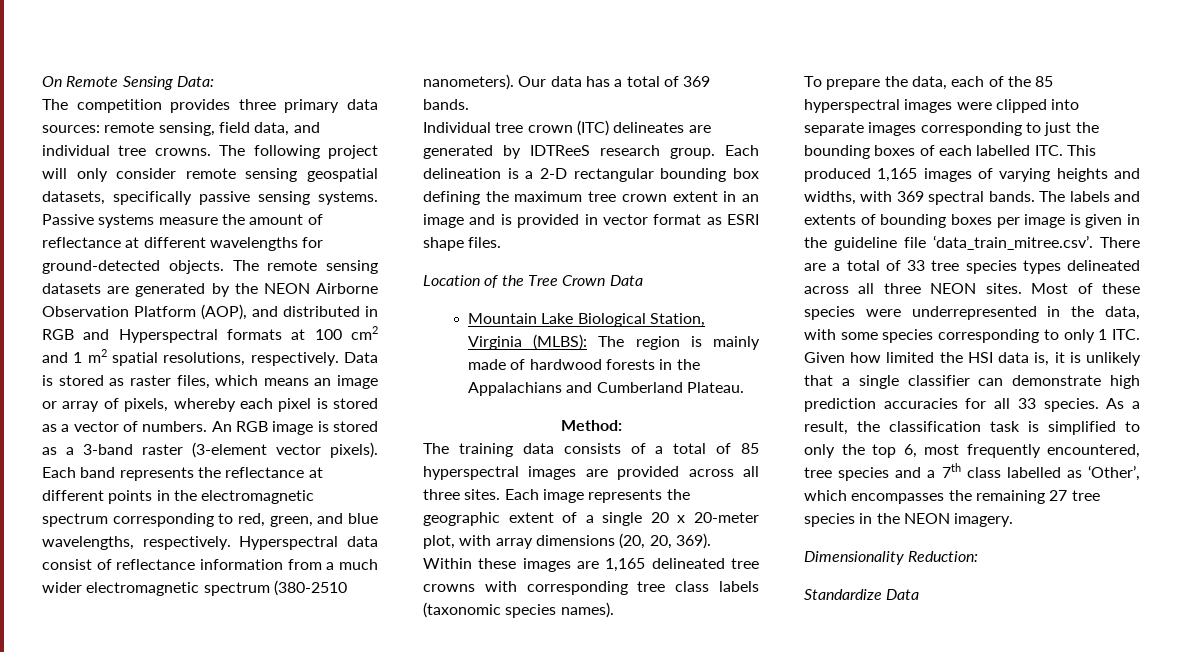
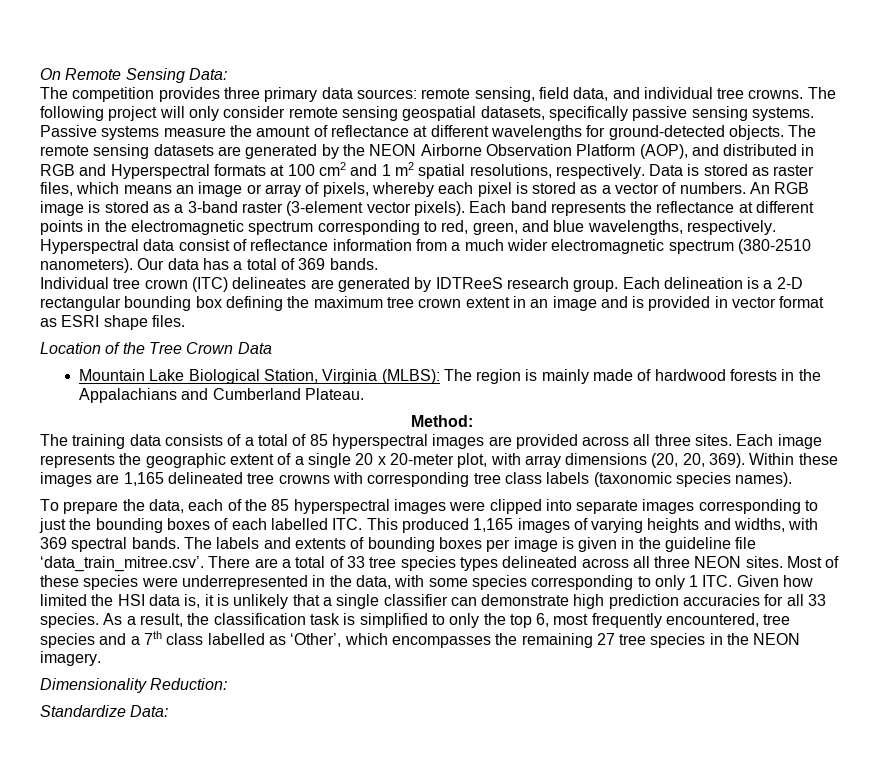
[886,589,920,600] Data -> [130,705,169,717] Data:

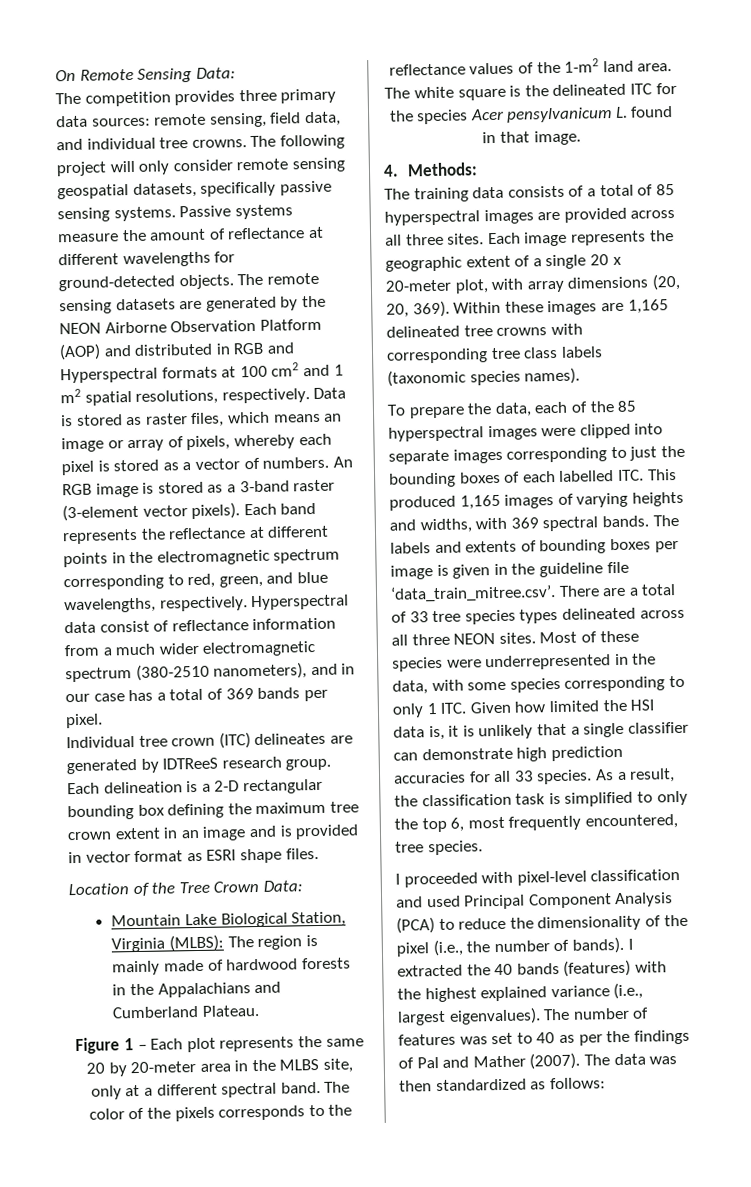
[639,144,688,159] (AOP), -> [59,343,101,361] (AOP)
[40,258,199,273] nanometers). Our data -> [213,662,356,680] [65,693,125,703] nanometers), and in our case
[329,258,378,270] bands. -> [257,687,328,702] [65,713,103,729] bands per pixel.
[237,342,272,354] Data -> [262,880,303,892] Data:
[411,415,473,427] Method: -> [75,1035,364,1055] [85,1058,354,1077] [90,1081,351,1100] [88,1104,353,1122] [388,58,673,76] [384,82,677,101] [388,106,674,125] [482,130,581,146] [383,162,478,177] Figure 1 – Each plot represents the same 20 by 20-meter area in the MLBS site, only at a different spectral band. The color of the pixels corresponds to the reflectance values of the 1-m2 land area. The white square is the delineated ITC for the species Acer pensylvanicum L. found in that image. // 4. Methods:
[40,631,801,648] [40,651,101,666] [40,678,228,693] [40,705,169,717] species and a 7th class labelled as ‘Other’, which encompasses the remaining 27 tree species in the NEON imagery. // Dimensionality Reduction: // Standardize Data: -> [427,840,483,856] [395,868,681,888] [396,892,674,910] [396,914,688,934] [396,936,633,957] [397,959,667,977] [397,982,644,1003] [397,1007,650,1026] [398,1029,690,1046] [398,1052,678,1070] [399,1077,606,1092] species. // I proceeded with pixel-level classification and used Principal Component Analysis (PCA) to reduce the dimensionality of the pixel (i.e., the number of bands). I extracted the 40 bands (features) with the highest explained variance (i.e., largest eigenvalues). The number of features was set to 40 as per the findings of Pal and Mather (2007). The data was then standardized as follows:

